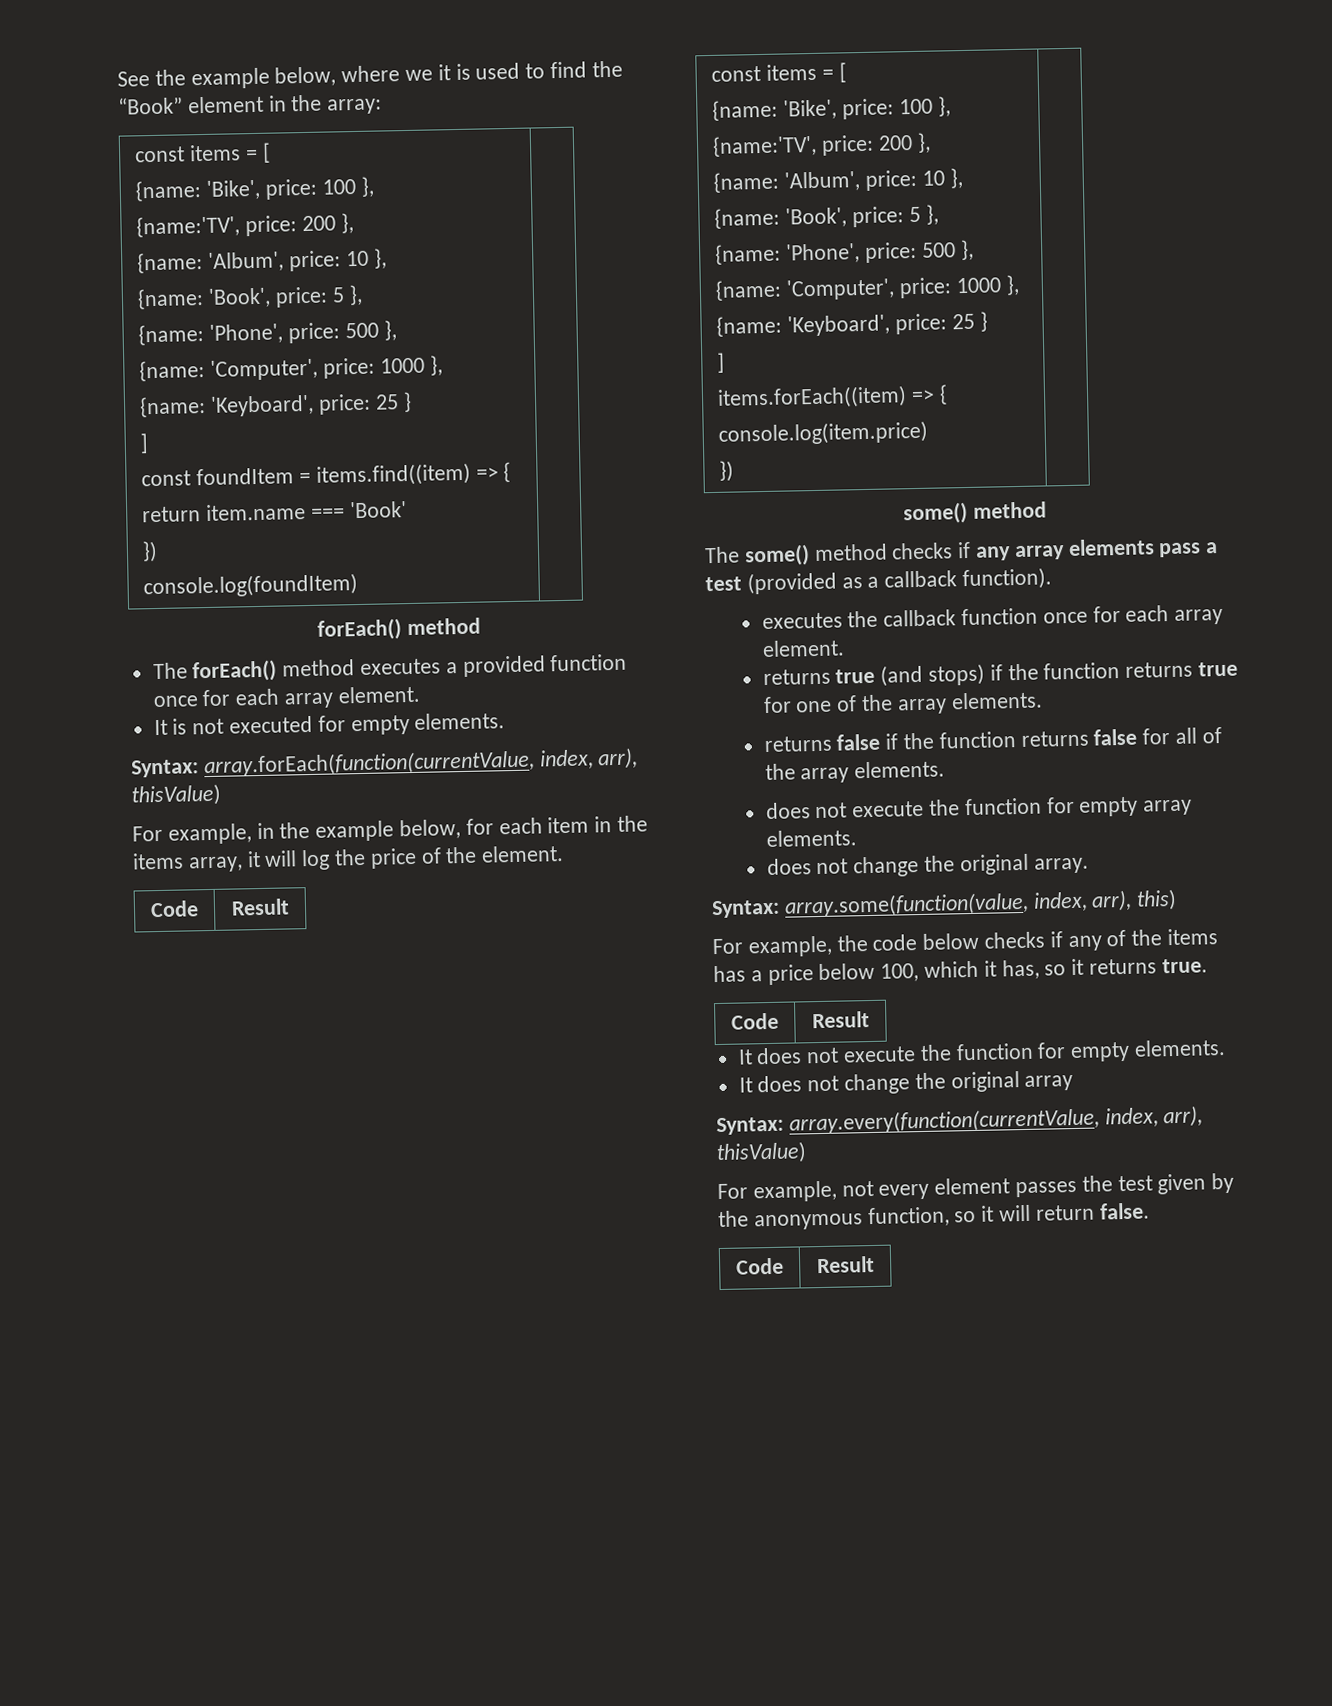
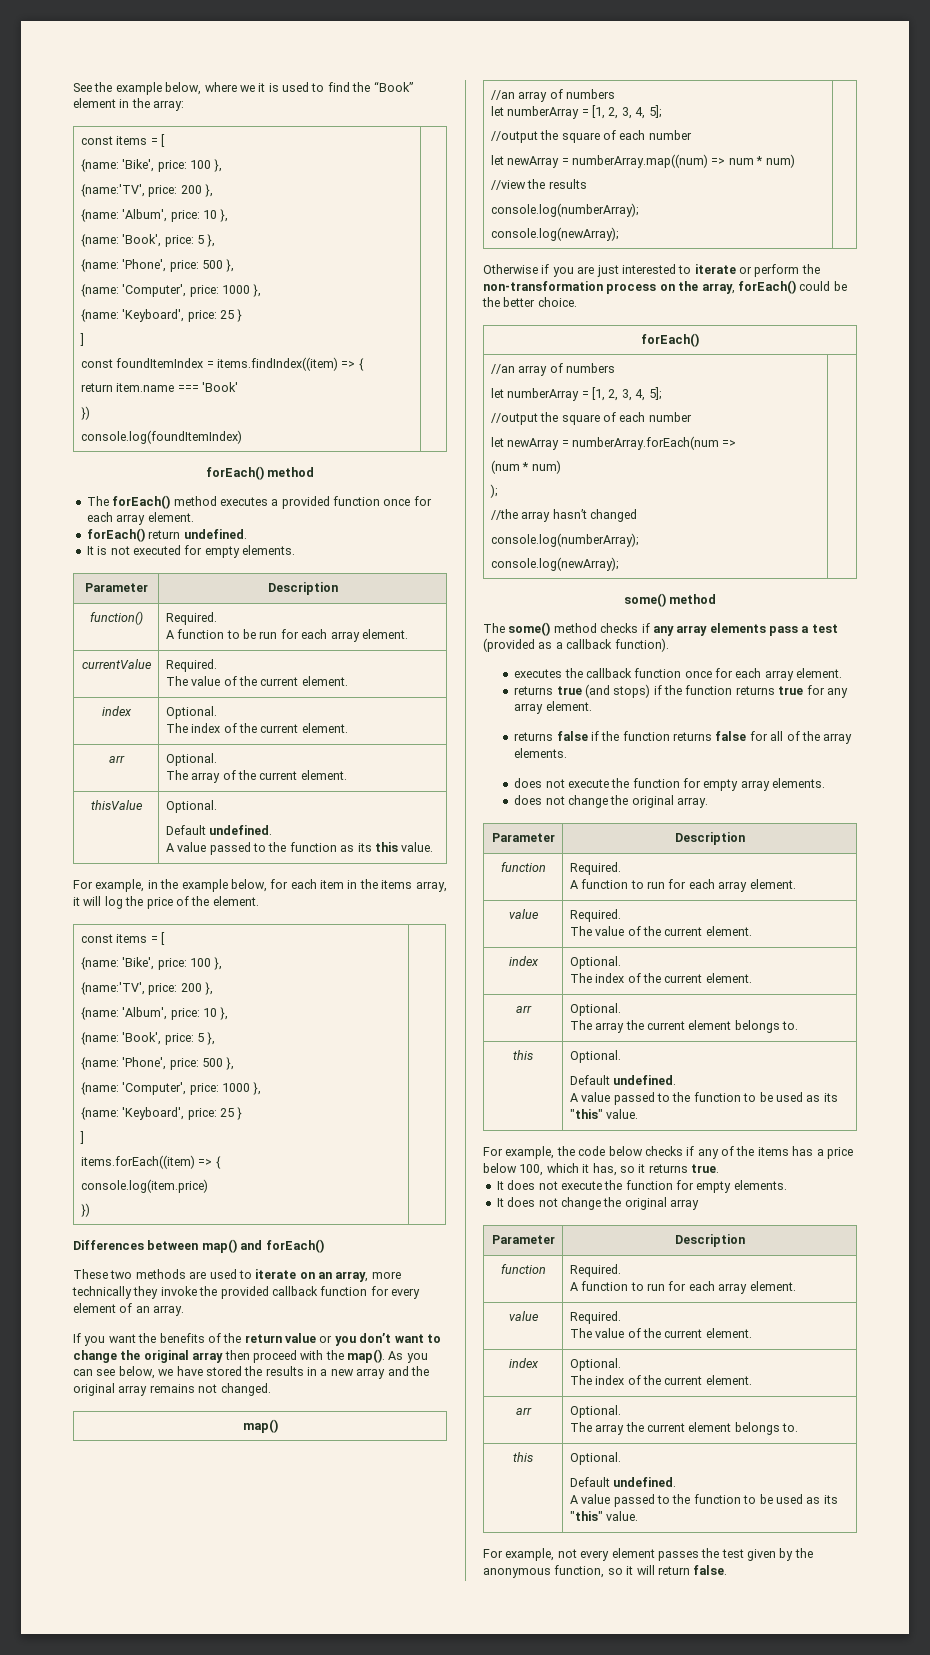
[196,462,471,487] foundItem = items.find((item) -> [116,357,339,371] foundItemIndex = items.findIndex((item)
[143,573,359,599] console.log(foundItem) -> [80,430,242,444] console.log(foundItemIndex)
(420, 694) none -> [86,528,247,542] // forEach() return undefined.
[131,747,639,778] [131,783,221,807] // Syntax: array.forEach(function(currentValue, index, arr), thisValue) -> [84,583,148,592] [267,582,338,595] [89,611,143,625] [165,612,217,625] [165,629,408,642] [81,659,152,669] [165,659,217,672] [165,676,348,686] [101,706,132,716] [165,706,217,719] [165,723,348,733] [108,755,125,763] [165,753,217,766] [165,770,347,783] [90,800,143,810] [165,800,217,813] [165,825,273,835] [165,842,434,855] // Parameter | Description // function() | Required. // A function to be run for each array element. // currentValue | Required. // The value of the current element. // index | Optional. // The index of the current element. // arr | Optional. // The array of the current element. // thisValue | Optional. // Default undefined. // A value passed to the function as its this value.
[150,900,199,918] [230,898,290,916] // Code | Result -> (259, 901) none
(735, 471) none -> [73,1239,324,1253] [73,1269,401,1282] [72,1286,420,1299] [73,1303,185,1316] [73,1333,441,1346] [73,1349,428,1363] [73,1366,429,1379] [73,1383,271,1396] [242,1419,278,1433] [490,89,616,102] [490,105,662,119] [490,130,692,143] [490,154,795,168] [490,179,587,190] [490,203,639,217] [490,227,619,241] [483,264,820,277] [483,280,847,294] [482,297,577,307] [641,333,699,347] [490,363,616,376] [490,387,662,401] [490,412,692,425] [490,436,737,450] [490,460,561,474] [489,484,498,498] [490,509,638,522] [490,533,639,547] [490,557,619,571] // Differences between map() and forEach() // These two methods are used to iterate on an array, more technically they invoke the provided callback function for every element of an array. // If you want the benefits of the return value or you don’t want to change the original array then proceed with the map(). As you can see below, we have stored the results in a new array and the original array remains not changed. // map() // //an array of numbers // let numberArray = [1, 2, 3, 4, 5]; // //output the square of each number // let newArray = numberArray.map((num) => num * num) // //view the results // console.log(numberArray); // console.log(newArray); | // Otherwise if you are just interested to iterate or perform the non-transformation process on the array, forEach() could be the better choice. // forEach() // //an array of numbers // let numberArray = [1, 2, 3, 4, 5]; // //output the square of each number // let newArray = numberArray.forEach(num => // (num * num) // ); // //the array hasn’t changed // console.log(numberArray); // console.log(newArray); |
[796,691,1043,715] one of the array elements. -> [826,688,848,698] [514,701,592,714] any array element.
[711,888,1178,919] // Syntax: array.some(function(value, index, arr), this) -> [491,833,555,842] [674,832,745,845] [500,862,546,872] [569,862,621,875] [569,879,796,892] [508,909,539,919] [569,909,621,922] [569,926,752,936] [508,956,539,966] [569,956,621,969] [569,973,752,983] [515,1005,532,1013] [569,1003,621,1016] [569,1020,799,1033] [513,1050,533,1060] [569,1050,621,1063] [569,1075,677,1085] [569,1092,838,1105] [569,1109,639,1119] // Parameter | Description // function | Required. // A function to run for each array element. // value | Required. // The value of the current element. // index | Optional. // The index of the current element. // arr | Optional. // The array the current element belongs to. // this | Optional. // Default undefined. // A value passed to the function to be used as its "this" value.
[731,1012,779,1030] [811,1011,870,1029] // Code | Result -> (719, 1168) none
[716,1105,1204,1136] [716,1141,807,1165] // Syntax: array.every(function(currentValue, index, arr), thisValue) -> [491,1235,555,1244] [674,1234,745,1247] [500,1264,546,1274] [569,1264,621,1277] [569,1281,796,1294] [508,1311,539,1321] [569,1311,621,1324] [569,1328,752,1338] [508,1358,539,1368] [569,1358,621,1371] [569,1375,752,1385] [515,1407,532,1415] [569,1405,621,1418] [569,1422,799,1435] [513,1452,533,1462] [569,1452,621,1465] [569,1477,677,1487] [569,1494,838,1507] [569,1511,639,1521] // Parameter | Description // function | Required. // A function to run for each array element. // value | Required. // The value of the current element. // index | Optional. // The index of the current element. // arr | Optional. // The array the current element belongs to. // this | Optional. // Default undefined. // A value passed to the function to be used as its "this" value.
[736,1257,784,1275] [815,1255,875,1274] // Code | Result -> (728, 1570) none

